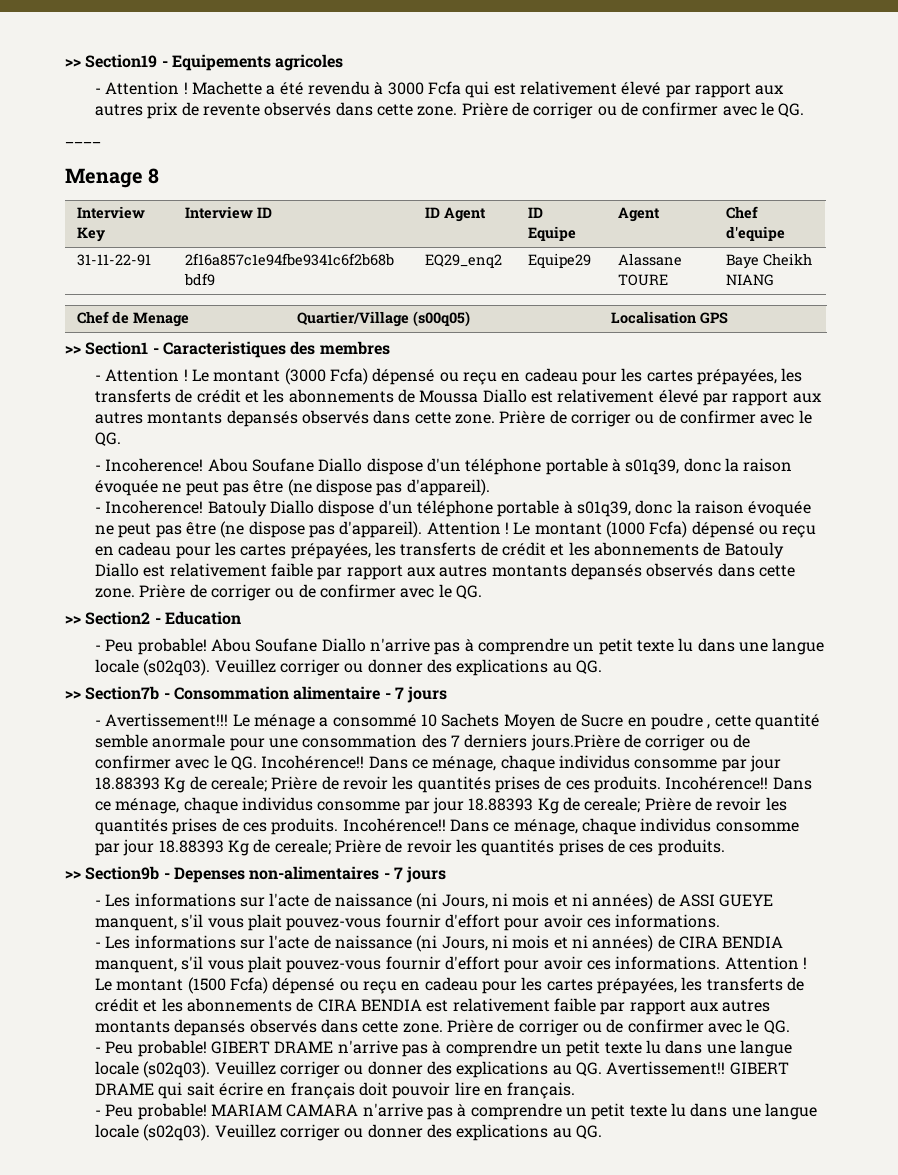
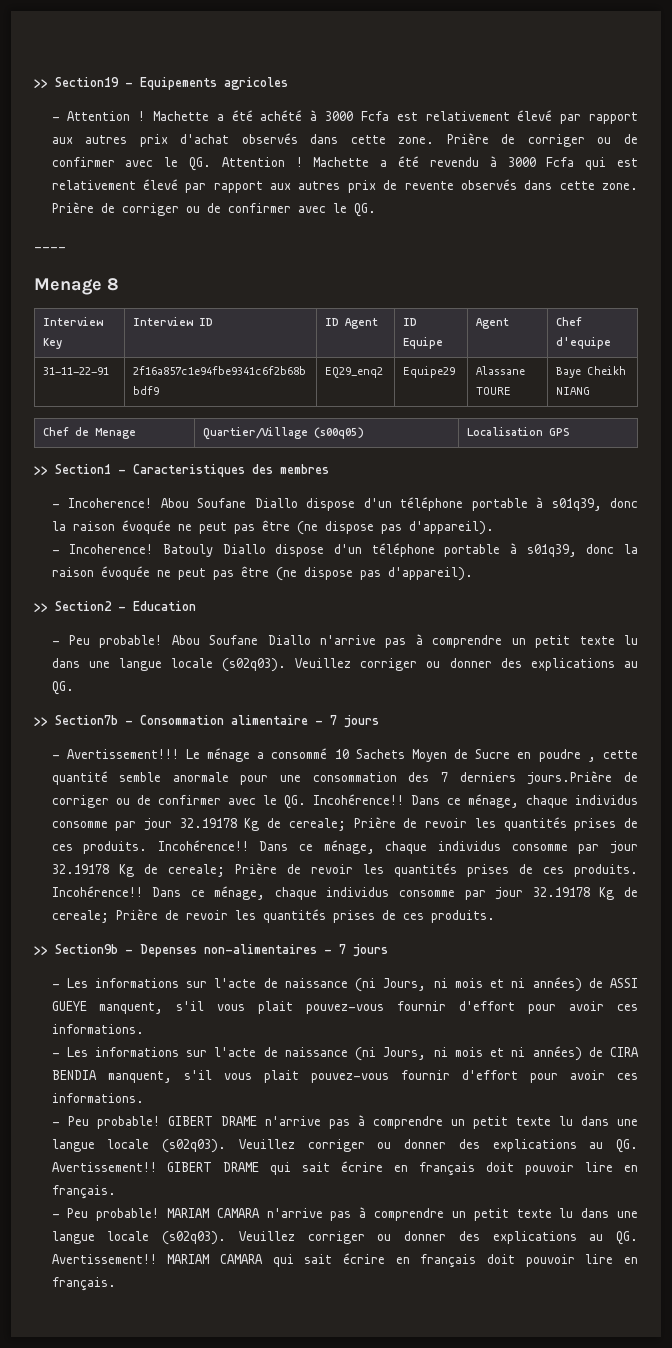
(304, 88) none -> [260,110,638,124] [51,133,638,147] [51,156,420,171] achété à 3000 Fcfa est relativement élevé par rapport aux autres prix d'achat observés dans cette zone. Prière de corriger ou de confirmer avec le QG. Attention ! Machette a été
[95,368,803,385] [95,389,822,406] [95,410,812,427] [95,432,122,446] // - Attention ! Le montant (3000 Fcfa) dépensé ou reçu en cadeau pour les cartes prépayées, les transferts de crédit et les abonnements de Moussa Diallo est relativement élevé par rapport aux autres montants depansés observés dans cette zone. Prière de corriger ou de confirmer avec le QG. -> (329, 469) none
[426,521,817,538] [95,542,784,559] [95,563,795,580] [95,584,482,601] Attention ! Le montant (1000 Fcfa) dépensé ou reçu en cadeau pour les cartes prépayées, les transferts de crédit et les abonnements de Batouly Diallo est relativement faible par rapport aux autres montants depansés observés dans cette zone. Prière de corriger ou de confirmer avec le QG. -> (473, 574) none
[95,777,161,790] 18.88393 -> [179,818,237,828] 32.19178
[468,798,534,811] 18.88393 -> [51,864,109,874] 32.19178
[158,840,224,853] 18.88393 -> [532,887,590,897] 32.19178
[724,956,807,970] [95,977,804,994] [95,998,771,1015] [95,1019,790,1036] Attention ! Le montant (1500 Fcfa) dépensé ou reçu en cadeau pour les cartes prépayées, les transferts de crédit et les abonnements de CIRA BENDIA est relativement faible par rapport aux autres montants depansés observés dans cette zone. Prière de corriger ou de confirmer avec le QG. -> (144, 1098) none
(602, 1132) none -> [51,1253,638,1268] [51,1277,116,1291] Avertissement!! MARIAM CAMARA qui sait écrire en français doit pouvoir lire en français.

